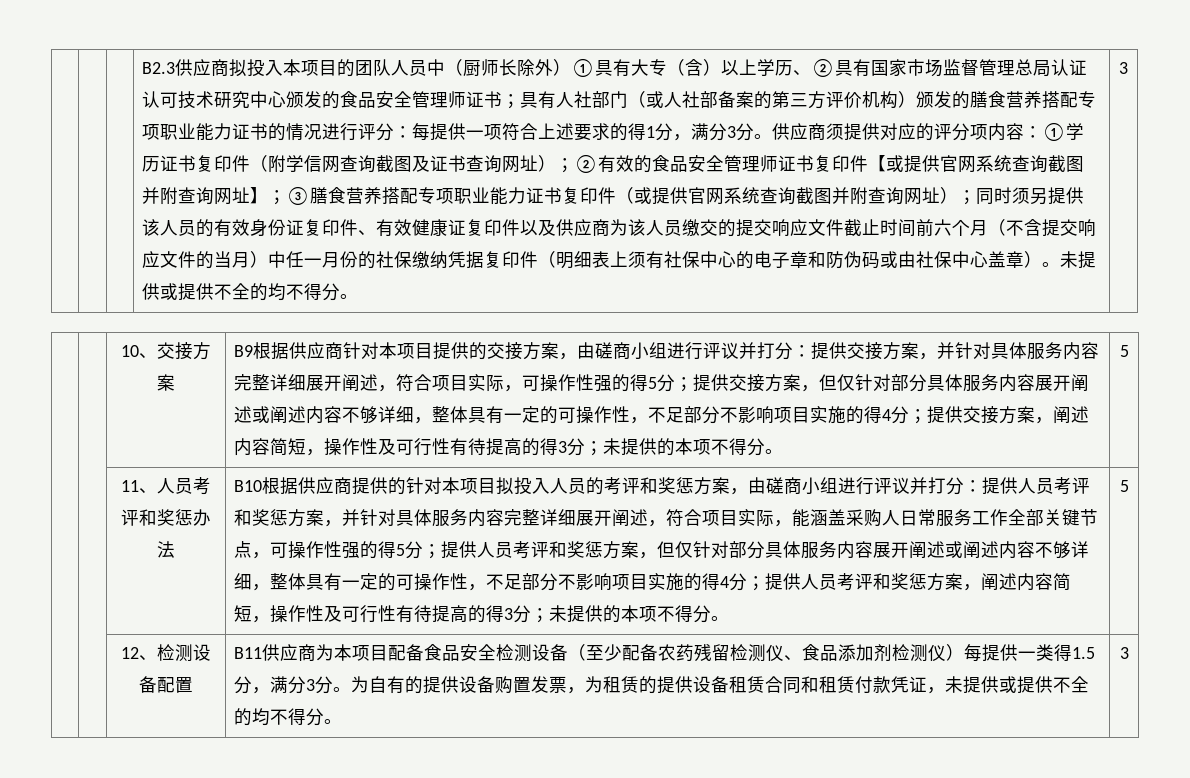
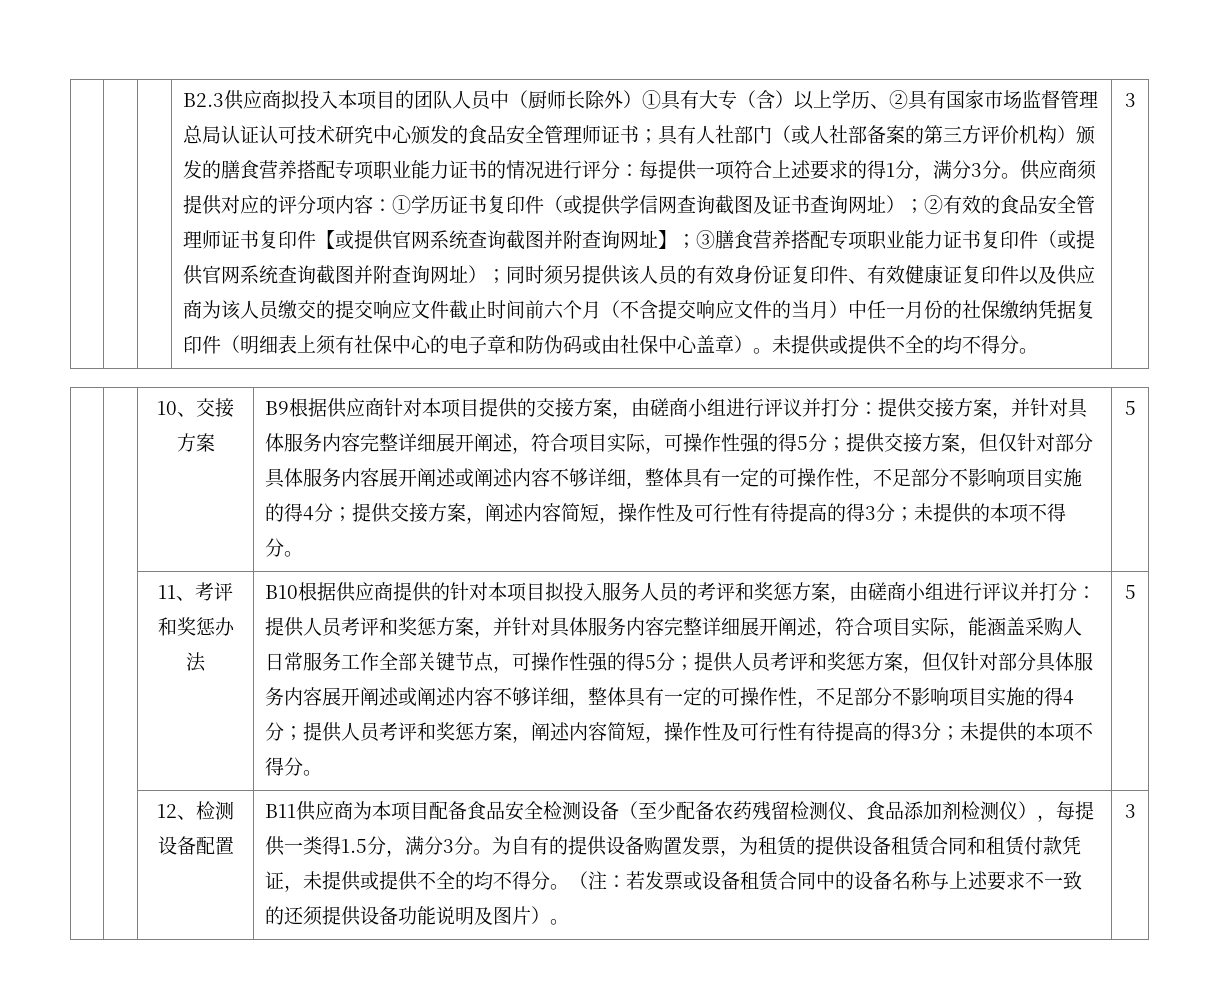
[268,155,287,173] 附 -> [563,195,622,215] 或提供
[157,478,193,494] 人员 -> (195, 598) none
(551, 486) none -> [602,582,641,601] 服务
(965, 652) none -> [1037,815,1057,822] ，
(343, 721) none -> [569,871,1083,891] [265,906,570,926] （注：若发票或设备租赁合同中的设备名称与上述要求不一致的还须提供设备功能说明及图片）。

